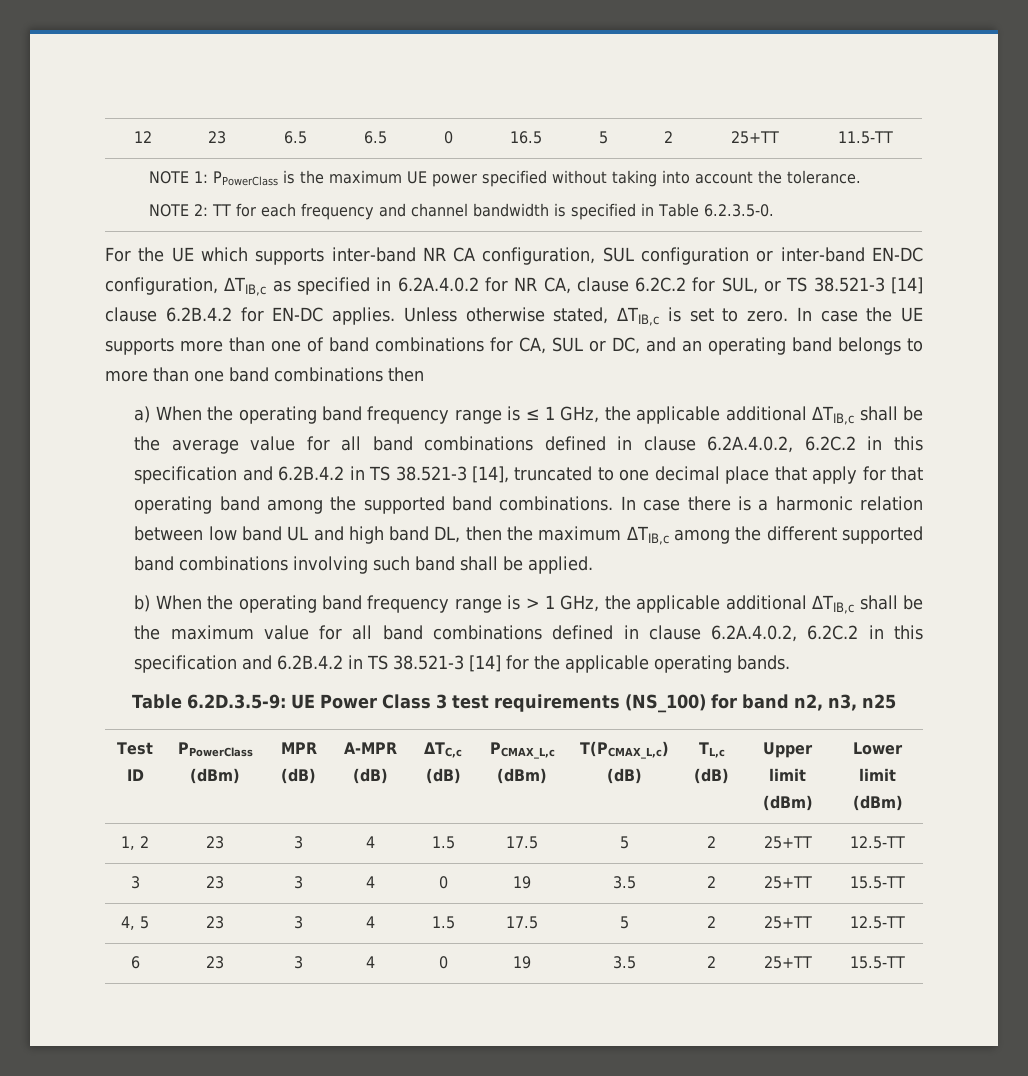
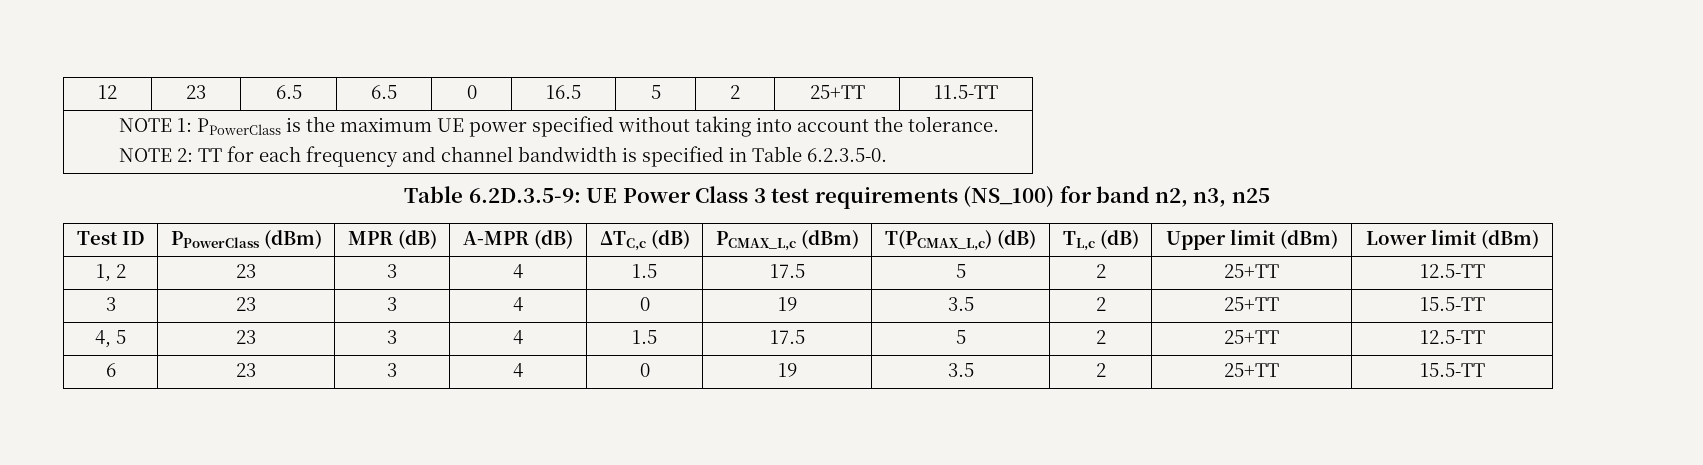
[105,247,923,265] [105,277,923,296] [105,307,923,326] [105,337,923,355] [105,367,424,382] [134,406,923,425] [134,436,923,454] [134,466,923,484] [134,496,923,514] [134,526,924,545] [134,556,594,574] [134,595,923,614] [134,625,923,642] [134,655,791,673] // For the UE which supports inter-band NR CA configuration, SUL configuration or inter-band EN-DC configuration, ΔTIB,c as specified in 6.2A.4.0.2 for NR CA, clause 6.2C.2 for SUL, or TS 38.521-3 [14] clause 6.2B.4.2 for EN-DC applies. Unless otherwise stated, ΔTIB,c is set to zero. In case the UE supports more than one of band combinations for CA, SUL or DC, and an operating band belongs to more than one band combinations then // a) When the operating band frequency range is ≤ 1 GHz, the applicable additional ΔTIB,c shall be the average value for all band combinations defined in clause 6.2A.4.0.2, 6.2C.2 in this specification and 6.2B.4.2 in TS 38.521-3 [14], truncated to one decimal place that apply for that operating band among the supported band combinations. In case there is a harmonic relation between low band UL and high band DL, then the maximum ΔTIB,c among the different supported band combinations involving such band shall be applied. // b) When the operating band frequency range is > 1 GHz, the applicable additional ΔTIB,c shall be the maximum value for all band combinations defined in clause 6.2A.4.0.2, 6.2C.2 in this specification and 6.2B.4.2 in TS 38.521-3 [14] for the applicable operating bands. -> (888, 155) none

